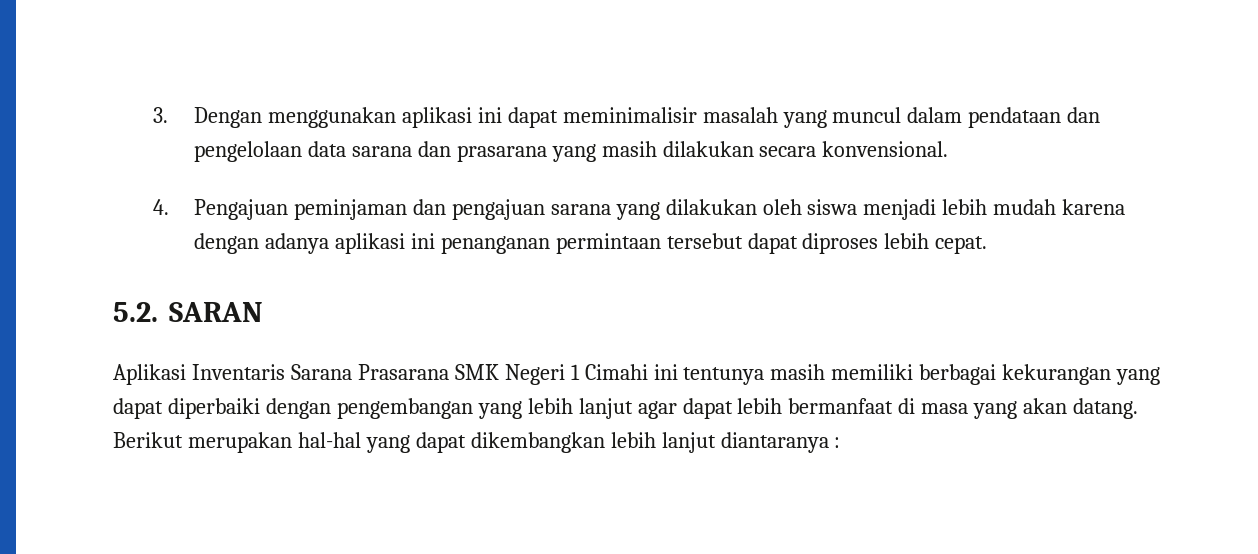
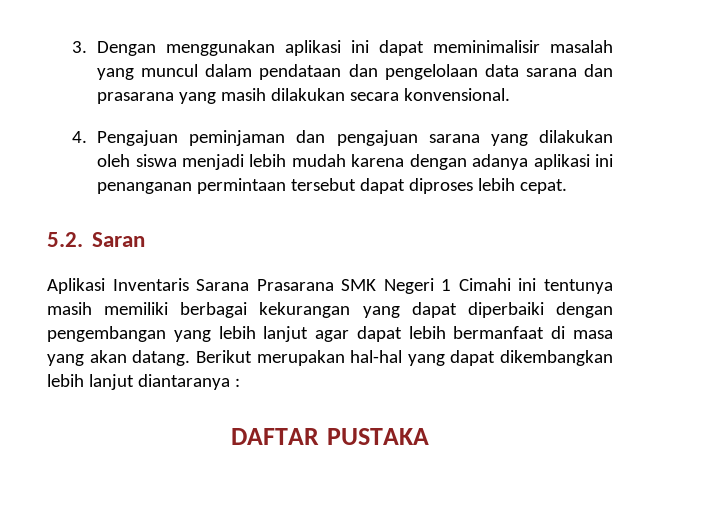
[169,302,263,322] SARAN -> [92,232,146,247] Saran
(841, 442) none -> [231,428,429,445] // DAFTAR PUSTAKA

